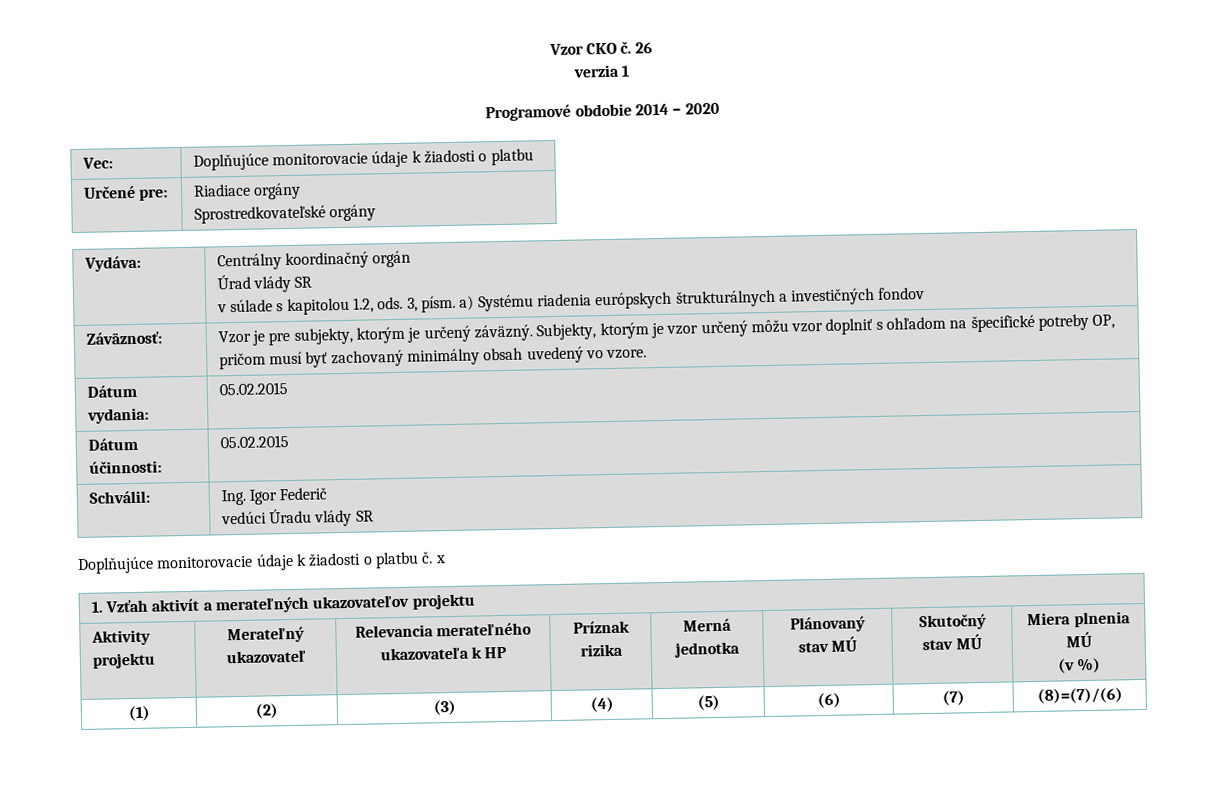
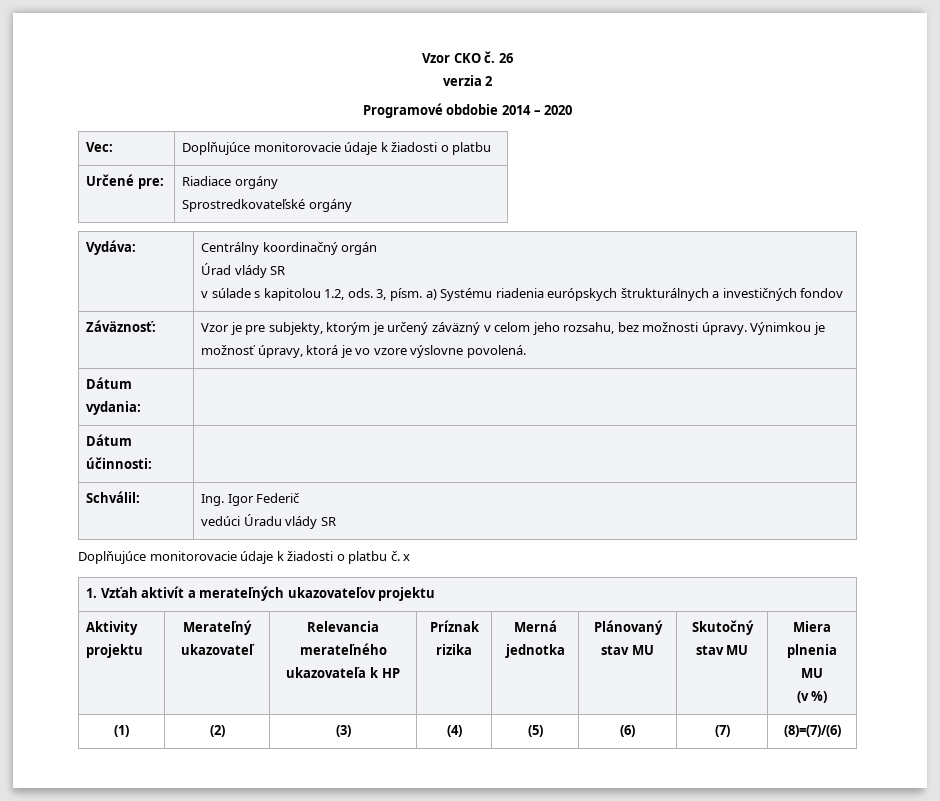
[621,65,630,77] 1 -> [485,76,493,86] 2
[473,313,1116,342] [218,346,648,370] záväzný. Subjekty, ktorým je vzor určený môžu vzor doplniť s ohľadom na špecifické potreby OP, pričom musí byť zachovaný minimálny obsah uvedený vo vzore. -> [431,322,825,335] [201,345,526,358] záväzný v celom jeho rozsahu, bez možnosti úpravy. Výnimkou je možnosť úpravy, ktorá je vo vzore výslovne povolená.
[218,382,288,396] 05.02.2015 -> (142, 408) none
[219,435,289,449] 05.02.2015 -> (153, 463) none
[831,636,858,652] MÚ -> [631,645,654,655] MU
[955,634,982,650] MÚ -> [726,645,749,655] MU
[1065,631,1092,648] MÚ -> [801,668,823,678] MU

